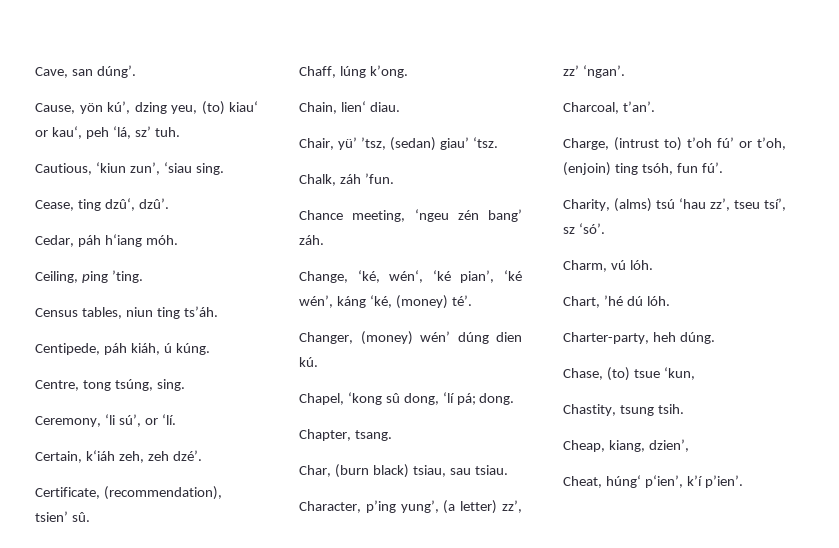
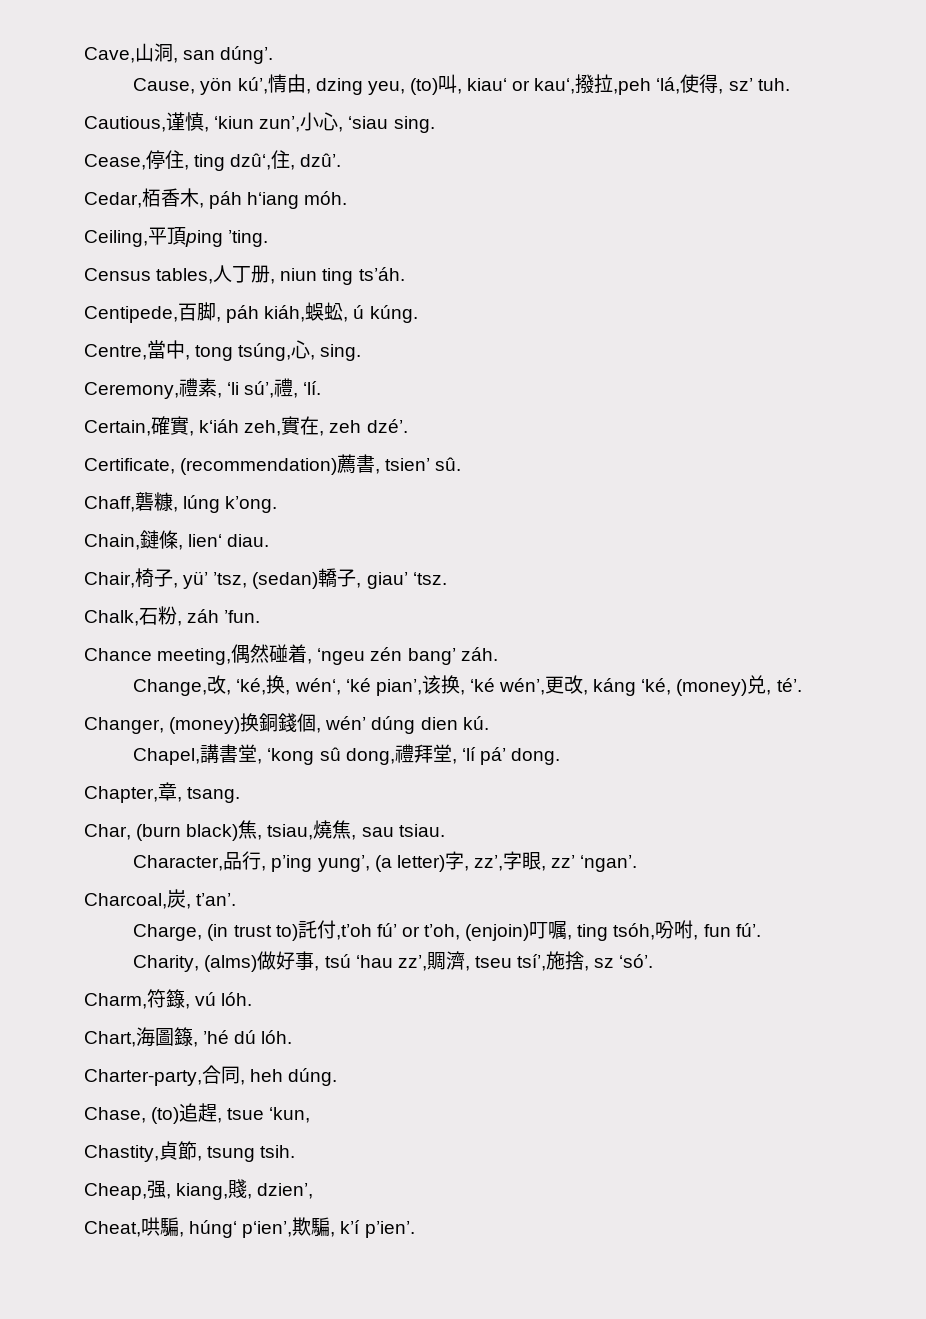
(68, 72) none -> [135,43,178,63] 山洞,
(130, 107) none -> [267,74,311,94] 情由,
(225, 108) none -> [437,74,462,94] 叫,
[85,126,180,139] [35,162,160,175] peh ‘lá, sz’ tuh. // Cautious, ‘kiun zun’, -> [575,74,790,95] [84,112,344,132] 撥拉,peh ‘lá,使得, sz’ tuh. // Cautious,谨慎, ‘kiun zun’,小心,
(74, 205) none -> [146,150,189,170] 停住,
(135, 204) none -> [271,150,296,170] 住,
(74, 241) none -> [142,188,204,208] 栢香木,
(78, 277) none -> [148,227,186,245] 平頂
(122, 313) none -> [213,265,276,284] 人丁册,
[103,343,160,355] páh kiáh, -> [178,302,349,323] 百脚, páh kiáh,蜈蚣,
(79, 385) none -> [147,340,190,360] 當中,
(153, 385) none -> [291,340,316,360] 心,
(101, 421) none -> [179,378,222,398] 禮素,
[144,418,158,425] or -> [274,378,299,398] 禮,
[85,450,144,463] k‘iáh zeh, -> [151,416,325,436] 確實, k‘iáh zeh,實在,
[103,486,222,500] (recommendation), -> [180,454,381,475] (recommendation)薦書,
(336, 72) none -> [135,492,178,512] 礱糠,
(337, 108) none -> [140,530,183,550] 鏈條,
(334, 144) none -> [135,568,178,588] 椅子,
(436, 144) none -> [318,568,362,588] 轎子,
(336, 180) none -> [139,606,182,626] 石粉,
(406, 216) none -> [231,644,313,664] 偶然碰着,
[357,270,522,283] [299,295,333,308] ‘ké, wén‘, ‘ké pian’, ‘ké wén’, -> [207,675,589,696] 改, ‘ké,换, wén‘, ‘ké pian’,该换, ‘ké wén’,更改,
(448, 302) none -> [747,675,772,695] 兑,
(413, 338) none -> [240,713,322,733] 换銅錢個,
(344, 399) none -> [200,744,263,764] 講書堂,
[442,392,476,405] ‘lí pá; -> [394,744,506,765] 禮拜堂, ‘lí pá’
(351, 435) none -> [158,782,182,802] 章,
[412,465,446,477] tsiau, -> [238,820,357,840] 焦, tsiau,燒焦,
(361, 507) none -> [223,851,267,871] 品行,
[502,500,522,513] zz’, -> [444,851,546,871] 字, zz’,字眼,
(619, 108) none -> [167,889,191,909] 炭,
[614,137,786,151] [563,162,673,176] (intrust to) t’oh fú’ or t’oh, (enjoin) ting tsóh, -> [207,920,699,941] (in trust to)託付,t’oh fú’ or t’oh, (enjoin)叮嘱, ting tsóh,吩咐,
(652, 205) none -> [257,951,320,971] 做好事,
[734,198,786,211] tseu tsí’, -> [426,951,590,971] 賙濟, tseu tsí’,施捨,
(607, 266) none -> [147,989,190,1009] 符籙,
(600, 302) none -> [136,1027,198,1047] 海圖籙,
(649, 338) none -> [202,1065,245,1085] 合同,
(630, 374) none -> [179,1103,223,1123] 追趕,
(616, 410) none -> [159,1141,202,1161] 貞節,
[608,439,689,452] [563,475,683,488] kiang, dzien’, // Cheat, húng‘ p‘ien’, -> [147,1179,314,1200] [84,1217,336,1238] 强, kiang,賤, dzien’, // Cheat,哄騙, húng‘ p‘ien’,欺騙,

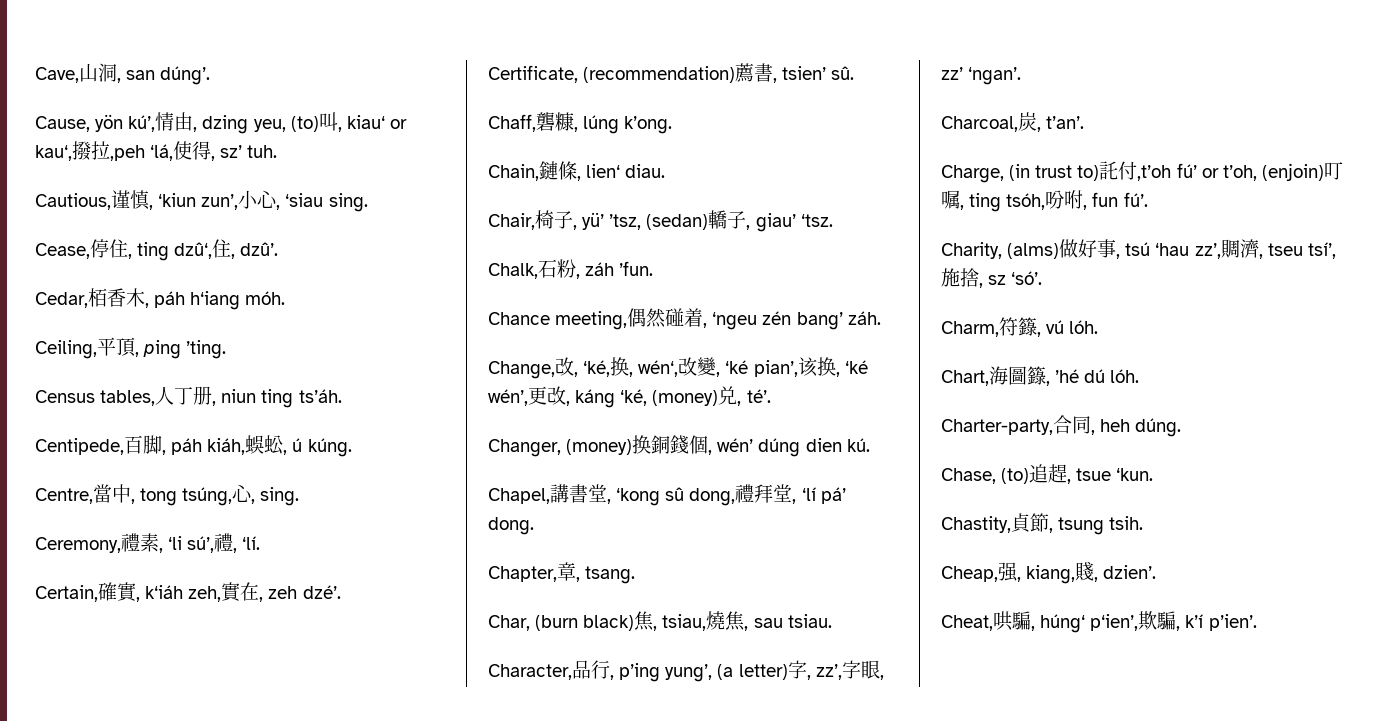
(186, 236) none -> [135,352,139,357] ,
(341, 686) none -> [678,357,721,377] 改變,
[269,1107,311,1123] ‘kun, -> [1116,468,1154,481] ‘kun.
[257,1183,314,1199] dzien’, -> [1103,565,1157,579] dzien’.

